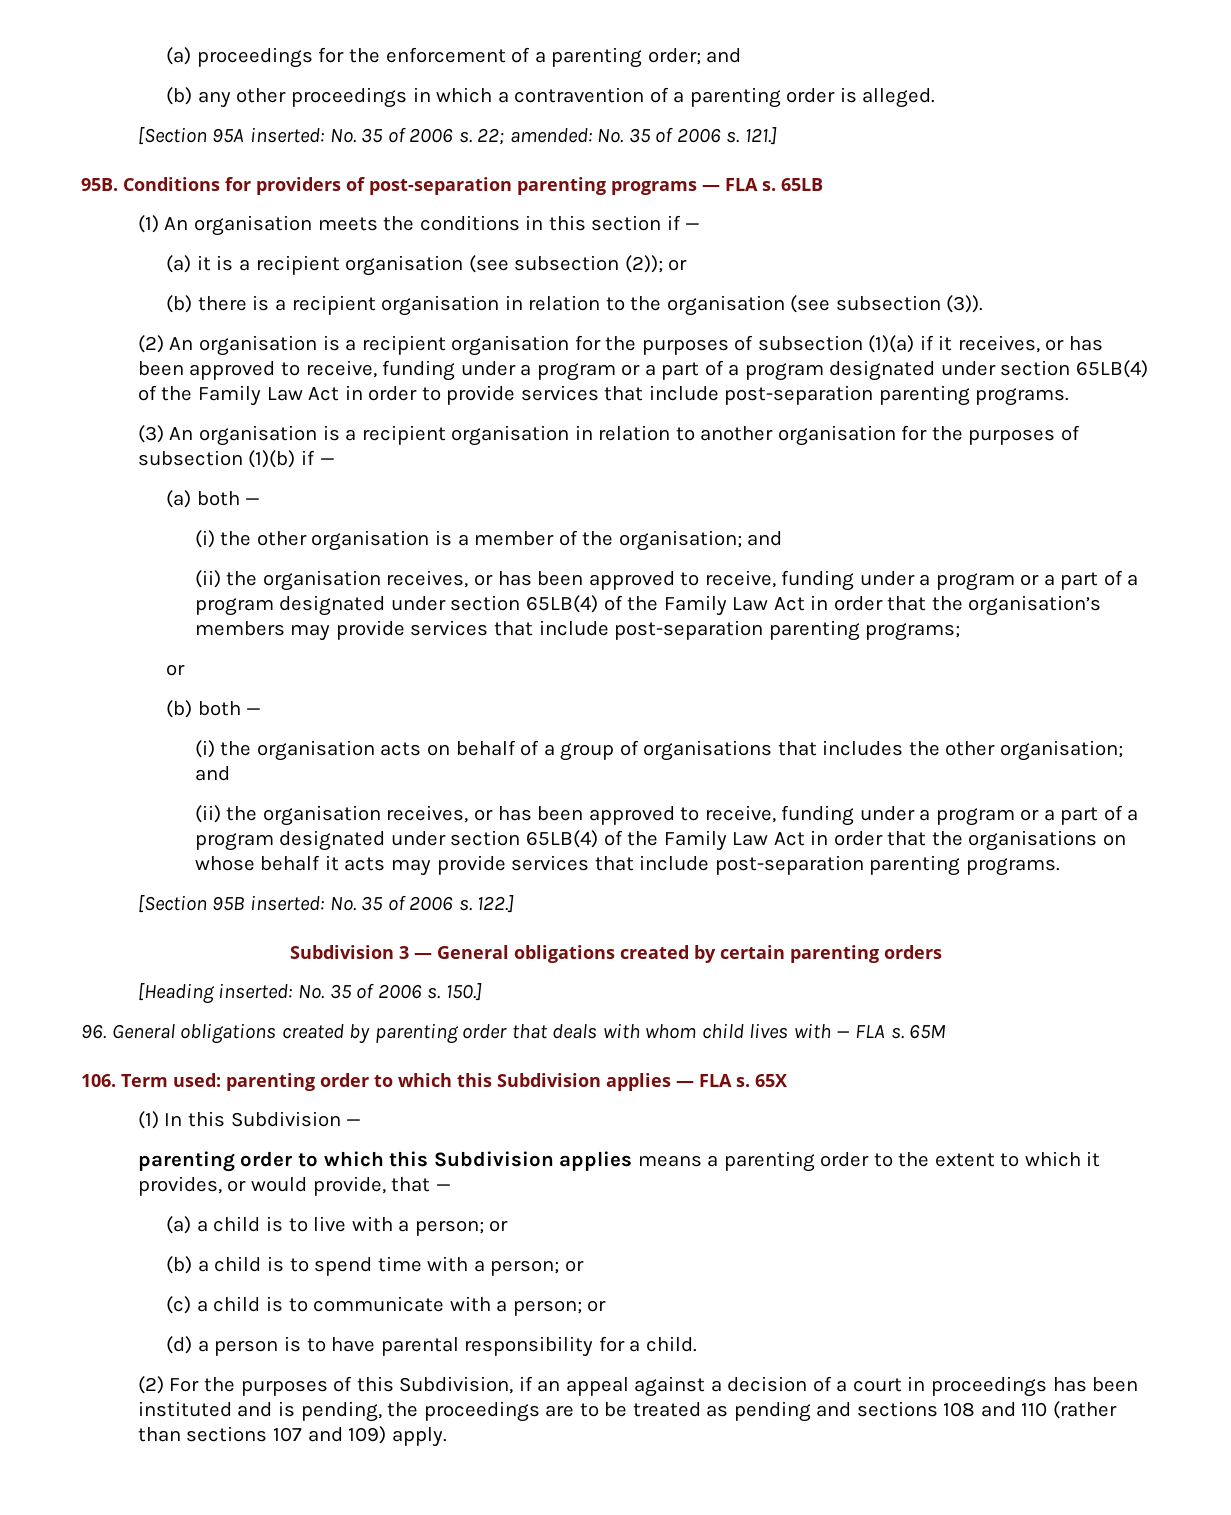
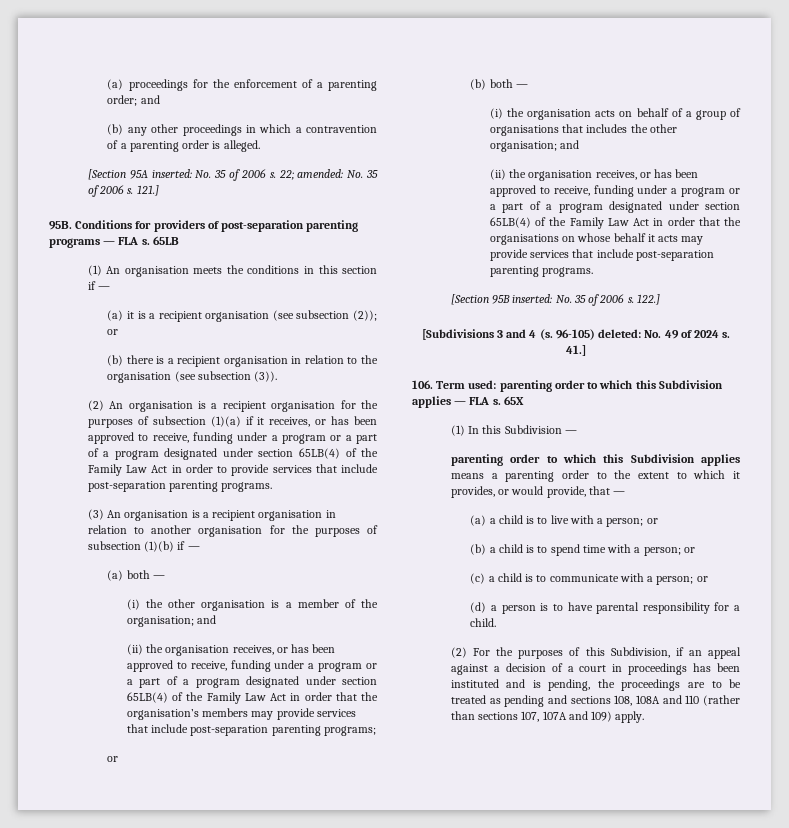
[289,945,942,963] [137,983,482,1004] [81,1023,947,1044] Subdivision 3 — General obligations created by certain parenting orders // [Heading inserted: No. 35 of 2006 s. 150.] // 96. General obligations created by parenting order that deals with whom child lives with — FLA s. 65M -> [421,329,731,340] [566,345,586,356] [Subdivisions 3 and 4 (s. 96-105) deleted: No. 49 of 2024 s. 41.]
[943,1402,976,1417] 108 -> [614,695,660,706] 108, 108A
[272,1427,302,1442] 107 -> [521,711,567,722] 107, 107A

